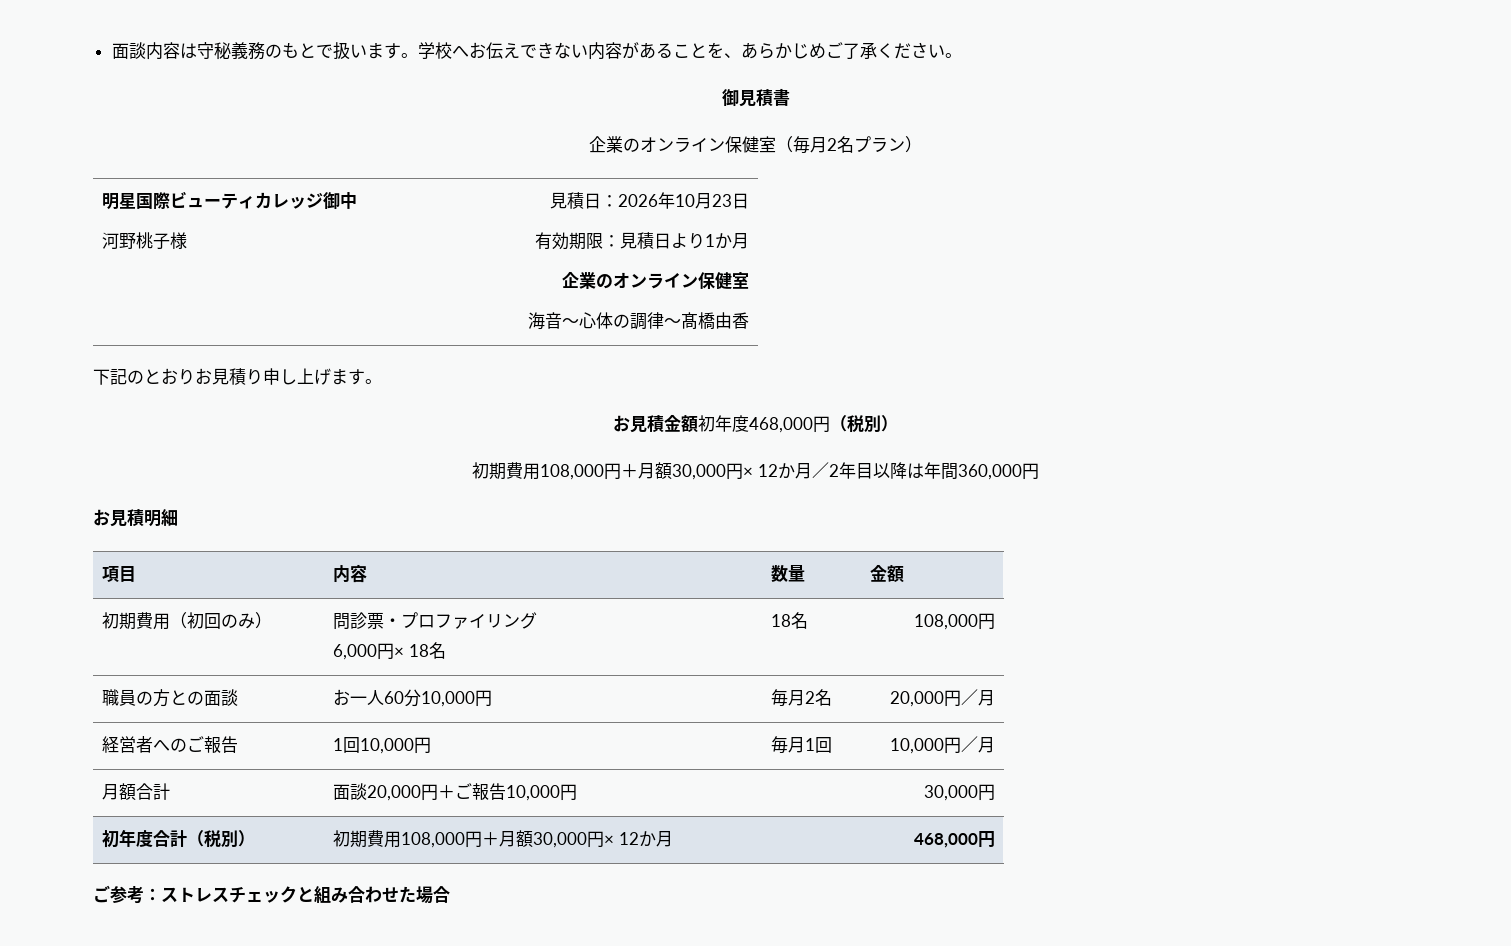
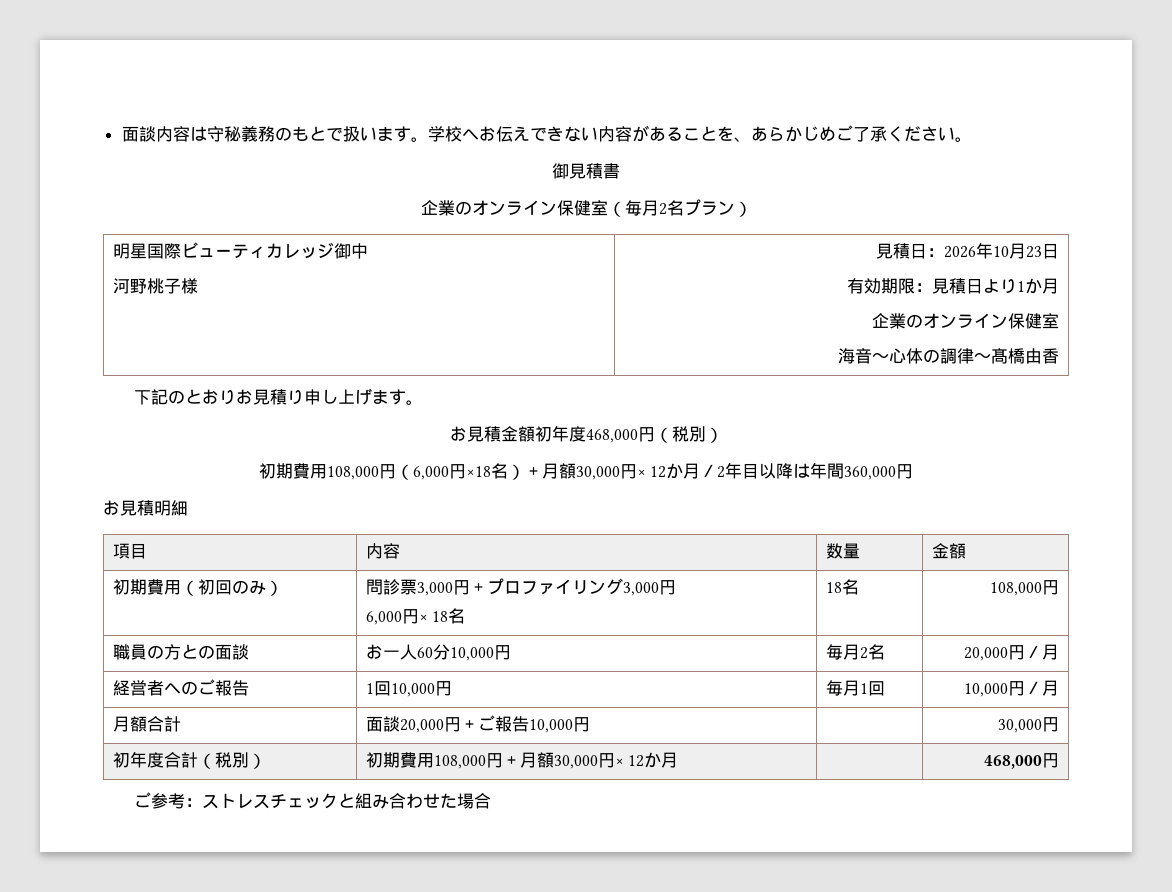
(622, 471) none -> [395,463,525,480] （6,000円×18名）
[384,618,402,627] ・ -> [416,580,487,596] 3,000円＋
(538, 620) none -> [622,580,676,596] 3,000円

